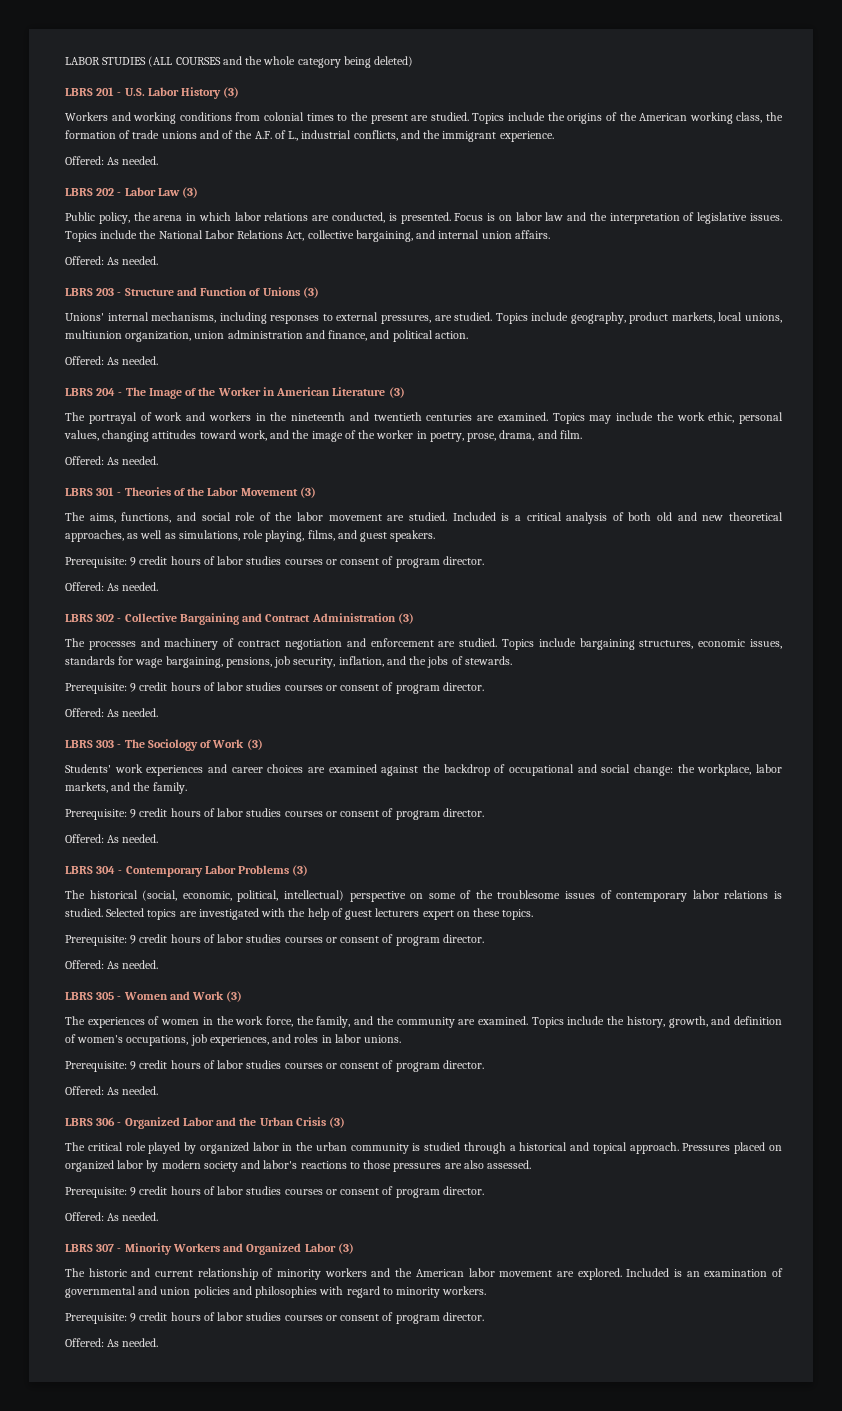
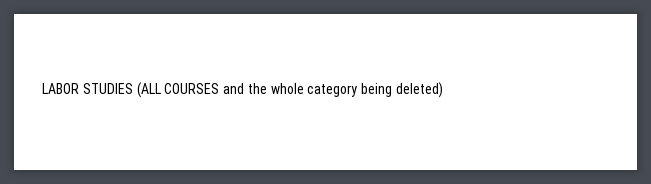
[65,87,240,99] [65,112,783,124] [65,130,554,142] [65,156,159,165] [65,187,199,198] [65,212,782,224] [65,230,550,242] [65,256,159,265] [65,287,319,298] [65,312,782,324] [65,330,468,342] [65,356,159,365] [65,387,405,399] [65,412,783,424] [64,430,582,442] [65,456,159,465] [65,487,316,498] [65,512,783,524] [65,530,436,542] [65,556,484,568] [65,582,159,591] [65,613,414,625] [65,638,782,650] [65,656,512,668] [65,682,484,694] [65,708,159,717] [65,739,263,751] [65,764,782,776] [65,782,187,794] [65,808,484,820] [65,834,159,843] [65,865,309,877] [65,890,783,902] [65,908,534,920] [65,934,484,946] [65,960,159,969] [65,991,243,1002] [65,1016,782,1028] [65,1034,402,1046] [65,1060,484,1072] [65,1086,159,1095] [65,1117,346,1129] [65,1142,782,1154] [65,1160,532,1172] [65,1186,484,1198] [65,1212,159,1221] [65,1243,354,1255] [65,1268,784,1280] [65,1286,487,1298] [65,1312,484,1324] [65,1338,159,1347] // LBRS 201 - U.S. Labor History (3) // Workers and working conditions from colonial times to the present are studied. Topics include the origins of the American working class, the formation of trade unions and of the A.F. of L., industrial conflicts, and the immigrant experience. // Offered: As needed. // LBRS 202 - Labor Law (3) // Public policy, the arena in which labor relations are conducted, is presented. Focus is on labor law and the interpretation of legislative issues. Topics include the National Labor Relations Act, collective bargaining, and internal union affairs. // Offered: As needed. // LBRS 203 - Structure and Function of Unions (3) // Unions' internal mechanisms, including responses to external pressures, are studied. Topics include geography, product markets, local unions, multiunion organization, union administration and finance, and political action. // Offered: As needed. // LBRS 204 - The Image of the Worker in American Literature (3) // The portrayal of work and workers in the nineteenth and twentieth centuries are examined. Topics may include the work ethic, personal values, changing attitudes toward work, and the image of the worker in poetry, prose, drama, and film. // Offered: As needed. // LBRS 301 - Theories of the Labor Movement (3) // The aims, functions, and social role of the labor movement are studied. Included is a critical analysis of both old and new theoretical approaches, as well as simulations, role playing, films, and guest speakers. // Prerequisite: 9 credit hours of labor studies courses or consent of program director. // Offered: As needed. // LBRS 302 - Collective Bargaining and Contract Administration (3) // The processes and machinery of contract negotiation and enforcement are studied. Topics include bargaining structures, economic issues, standards for wage bargaining, pensions, job security, inflation, and the jobs of stewards. // Prerequisite: 9 credit hours of labor studies courses or consent of program director. // Offered: As needed. // LBRS 303 - The Sociology of Work (3) // Students' work experiences and career choices are examined against the backdrop of occupational and social change: the workplace, labor markets, and the family. // Prerequisite: 9 credit hours of labor studies courses or consent of program director. // Offered: As needed. // LBRS 304 - Contemporary Labor Problems (3) // The historical (social, economic, political, intellectual) perspective on some of the troublesome issues of contemporary labor relations is studied. Selected topics are investigated with the help of guest lecturers expert on these topics. // Prerequisite: 9 credit hours of labor studies courses or consent of program director. // Offered: As needed. // LBRS 305 - Women and Work (3) // The experiences of women in the work force, the family, and the community are examined. Topics include the history, growth, and definition of women's occupations, job experiences, and roles in labor unions. // Prerequisite: 9 credit hours of labor studies courses or consent of program director. // Offered: As needed. // LBRS 306 - Organized Labor and the Urban Crisis (3) // The critical role played by organized labor in the urban community is studied through a historical and topical approach. Pressures placed on organized labor by modern society and labor's reactions to those pressures are also assessed. // Prerequisite: 9 credit hours of labor studies courses or consent of program director. // Offered: As needed. // LBRS 307 - Minority Workers and Organized Labor (3) // The historic and current relationship of minority workers and the American labor movement are explored. Included is an examination of governmental and union policies and philosophies with regard to minority workers. // Prerequisite: 9 credit hours of labor studies courses or consent of program director. // Offered: As needed. -> (444, 90) none

